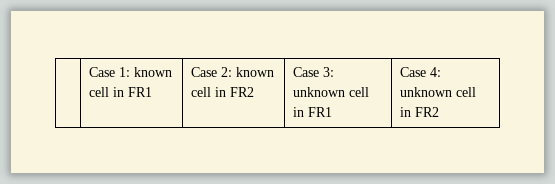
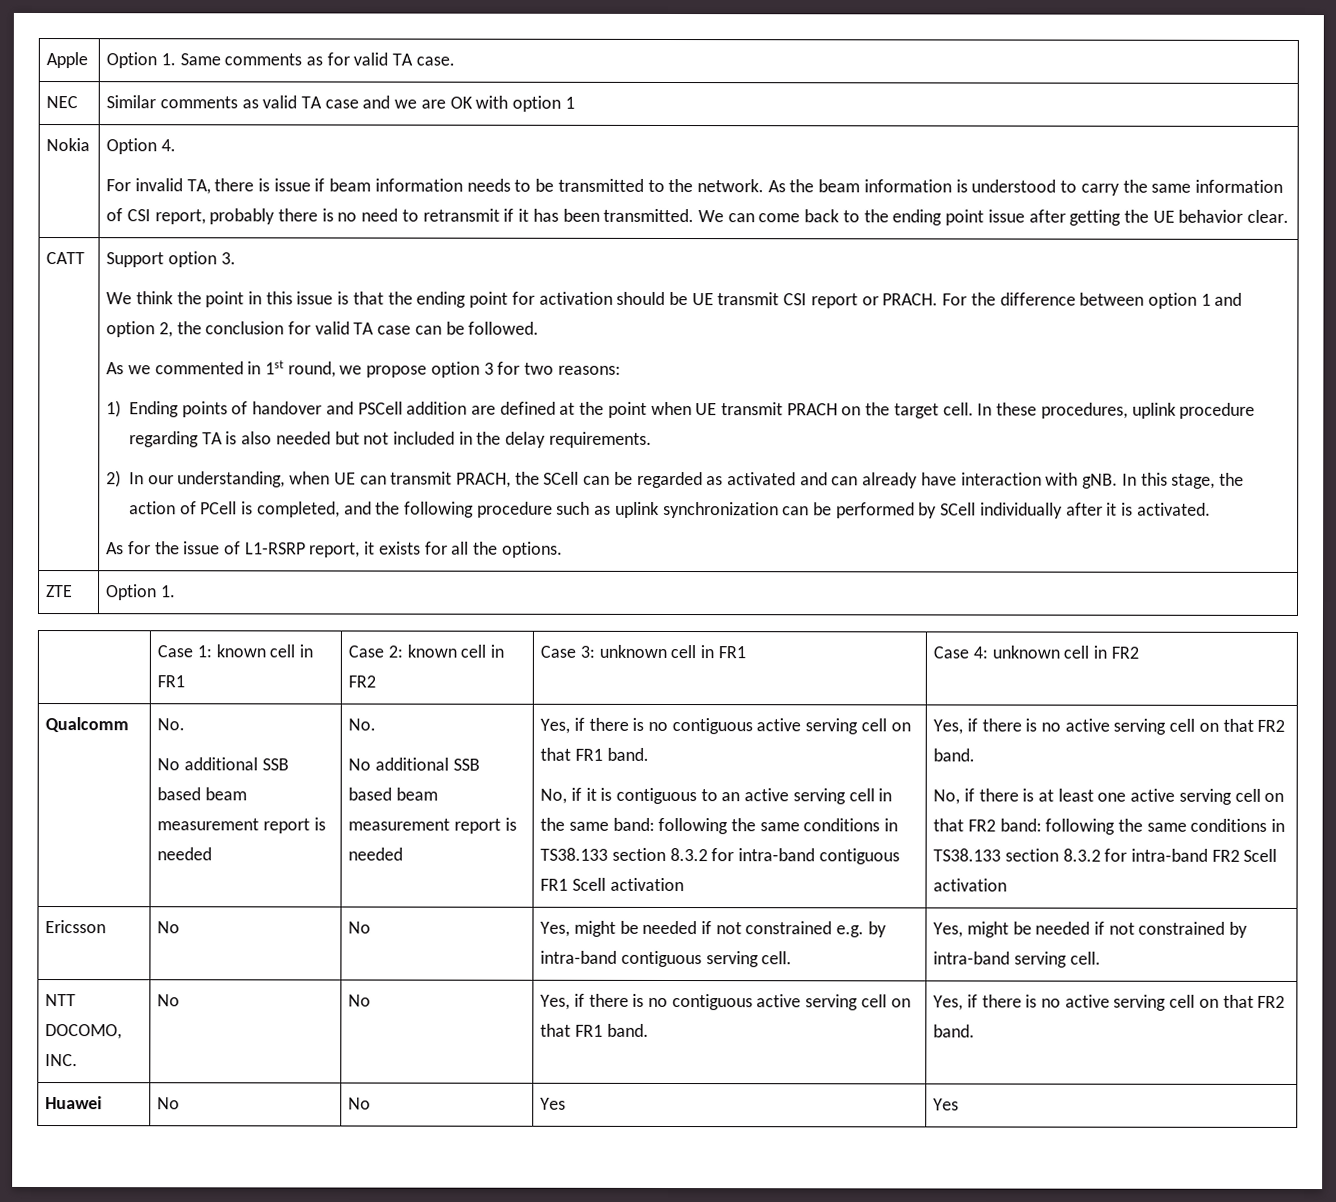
(89, 72) none -> [46,52,89,69] [106,52,455,69] [46,96,79,109] [106,95,575,112] [46,138,91,152] [106,138,176,155] [106,178,1283,196] [106,208,1290,226] [46,252,86,265] [106,251,236,268] [106,291,1243,309] [106,321,540,338] [106,360,621,378] [106,400,1256,419] [128,431,652,448] [106,470,1245,489] [128,501,1211,519] [106,541,563,558] [46,585,74,598] [106,584,176,601] Apple | Option 1. Same comments as for valid TA case. // NEC | Similar comments as valid TA case and we are OK with option 1 // Nokia | Option 4. // For invalid TA, there is issue if beam information needs to be transmitted to the network. As the beam information is understood to carry the same information of CSI report, probably there is no need to retransmit if it has been transmitted. We can come back to the ending point issue after getting the UE behavior clear. // CATT | Support option 3. // We think the point in this issue is that the ending point for activation should be UE transmit CSI report or PRACH. For the difference between option 1 and option 2, the conclusion for valid TA case can be followed. // As we commented in 1st round, we propose option 3 for two reasons: // 1) Ending points of handover and PSCell addition are defined at the point when UE transmit PRACH on the target cell. In these procedures, uplink procedure regarding TA is also needed but not included in the delay requirements. // 2) In our understanding, when UE can transmit PRACH, the SCell can be regarded as activated and can already have interaction with gNB. In this stage, the action of PCell is completed, and the following procedure such as uplink synchronization can be performed by SCell individually after it is activated. // As for the issue of L1-RSRP report, it exists for all the options. // ZTE | Option 1. //
(440, 112) none -> [45,717,130,733] [157,718,186,731] [157,757,289,771] [157,787,247,801] [157,817,326,834] [157,847,213,861] [348,718,377,731] [348,757,480,771] [348,787,438,801] [348,817,517,834] [348,847,404,861] [540,717,911,735] [540,747,649,761] [540,787,893,805] [540,817,899,835] [540,847,900,865] [540,877,684,892] [933,718,1286,735] [933,748,976,762] [933,788,1285,805] [933,818,1286,835] [933,848,1278,862] [933,878,1008,892] [45,920,107,934] [157,921,181,934] [348,921,372,934] [540,920,887,938] [540,950,793,968] [933,921,1249,938] [933,951,1101,968] [45,994,77,1007] [45,1024,123,1040] [45,1054,79,1067] [157,994,181,1007] [348,994,372,1007] [540,993,911,1011] [540,1023,649,1037] [933,994,1286,1011] [933,1024,976,1038] [45,1096,103,1110] [157,1097,181,1110] [348,1097,372,1110] [540,1097,567,1110] [933,1098,960,1111] // Qualcomm | No. // No additional SSB based beam measurement report is needed | No. // No additional SSB based beam measurement report is needed | Yes, if there is no contiguous active serving cell on that FR1 band. // No, if it is contiguous to an active serving cell in the same band: following the same conditions in TS38.133 section 8.3.2 for intra-band contiguous FR1 Scell activation | Yes, if there is no active serving cell on that FR2 band. // No, if there is at least one active serving cell on that FR2 band: following the same conditions in TS38.133 section 8.3.2 for intra-band FR2 Scell activation // Ericsson | No | No | Yes, might be needed if not constrained e.g. by intra-band contiguous serving cell. | Yes, might be needed if not constrained by intra-band serving cell. // NTT DOCOMO, INC. | No | No | Yes, if there is no contiguous active serving cell on that FR1 band. | Yes, if there is no active serving cell on that FR2 band. // Huawei | No | No | Yes | Yes

